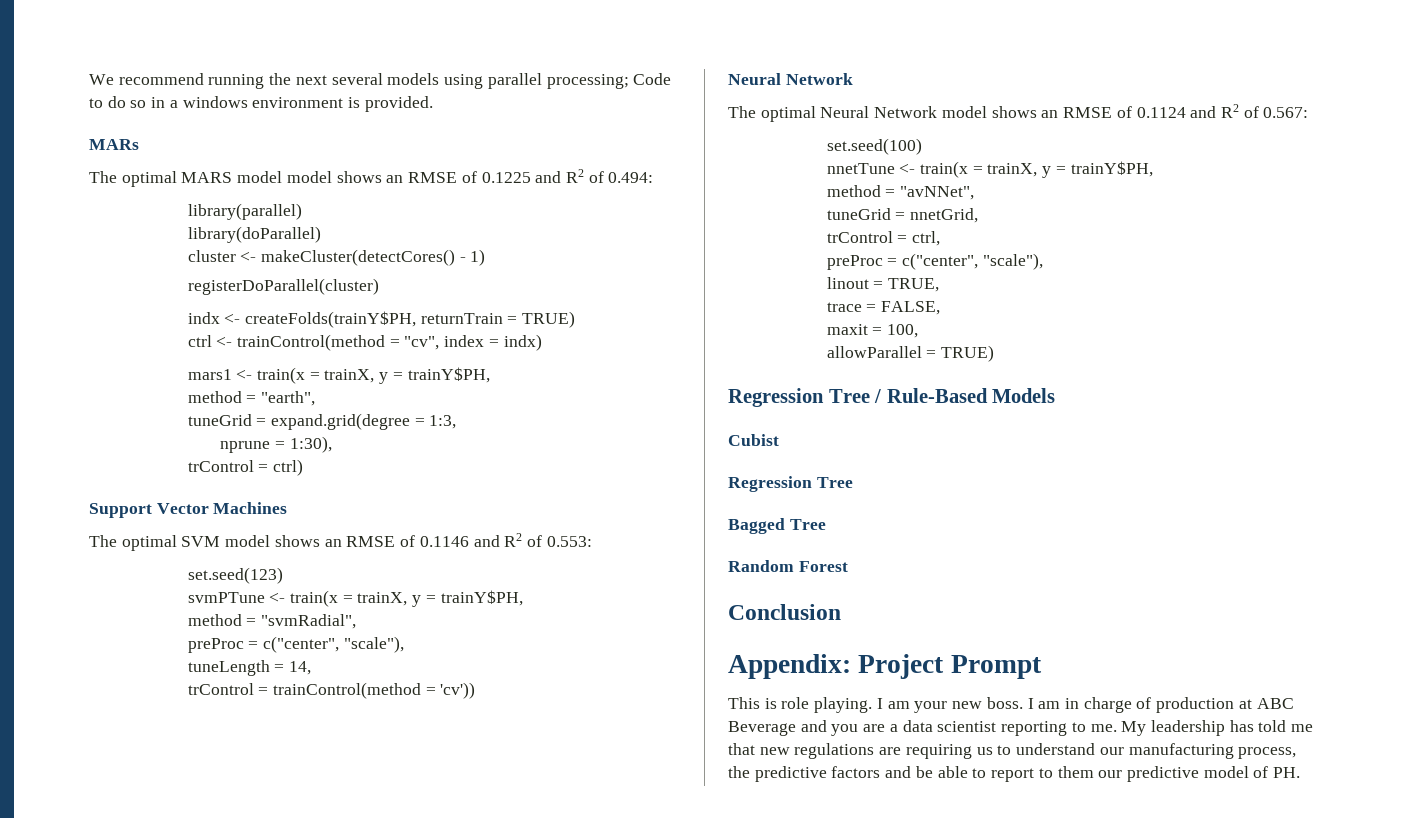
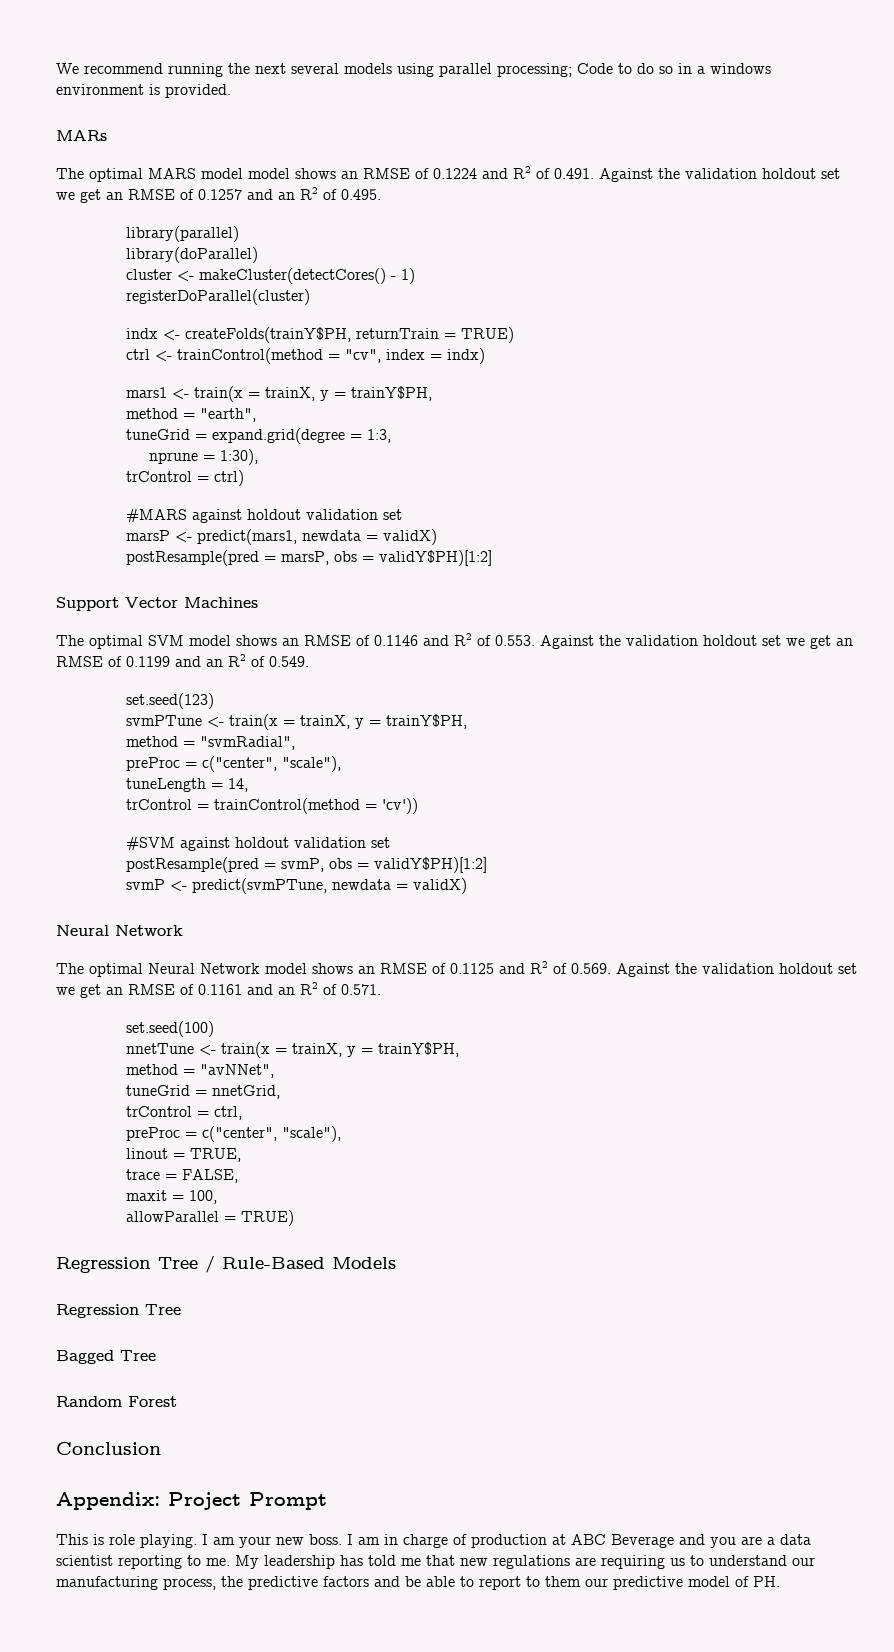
[481,169,654,183] 0.1225 and R2 of 0.494: -> [433,166,840,182] [56,187,381,203] 0.1224 and R2 of 0.491. Against the validation holdout set we get an RMSE of 0.1257 and an R2 of 0.495.
(303, 467) none -> [125,509,402,523] [125,529,437,545] [125,550,492,566] // #MARS against holdout validation set // marsP <- predict(mars1, newdata = validX) // postResample(pred = marsP, obs = validY$PH)[1:2]
[546,536,592,547] 0.553: -> [495,635,853,649] [56,654,309,667] 0.553. Against the validation holdout set we get an RMSE of 0.1199 and an R2 of 0.549.
(476, 690) none -> [125,837,390,851] [125,857,487,873] [125,878,467,894] // #SVM against holdout validation set // postResample(pred = svmP, obs = validY$PH)[1:2] // svmP <- predict(svmPTune, newdata = validX)
[1136,104,1309,118] 0.1124 and R2 of 0.567: -> [450,961,857,977] [56,982,381,998] 0.1125 and R2 of 0.569. Against the validation holdout set we get an RMSE of 0.1161 and an R2 of 0.571.
[728,434,779,446] // Cubist -> (396, 1263) none

